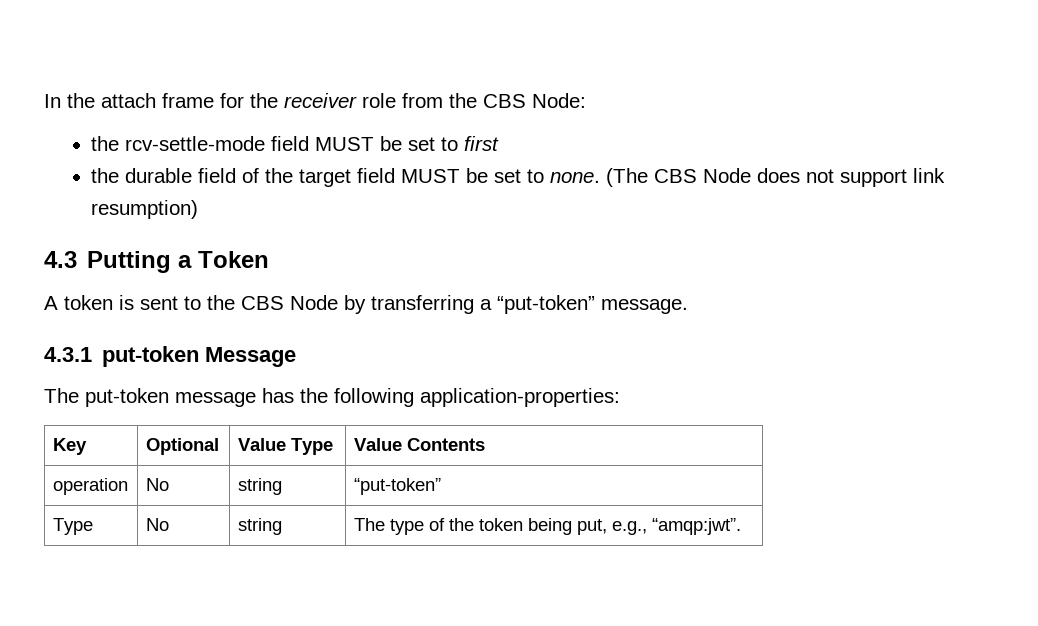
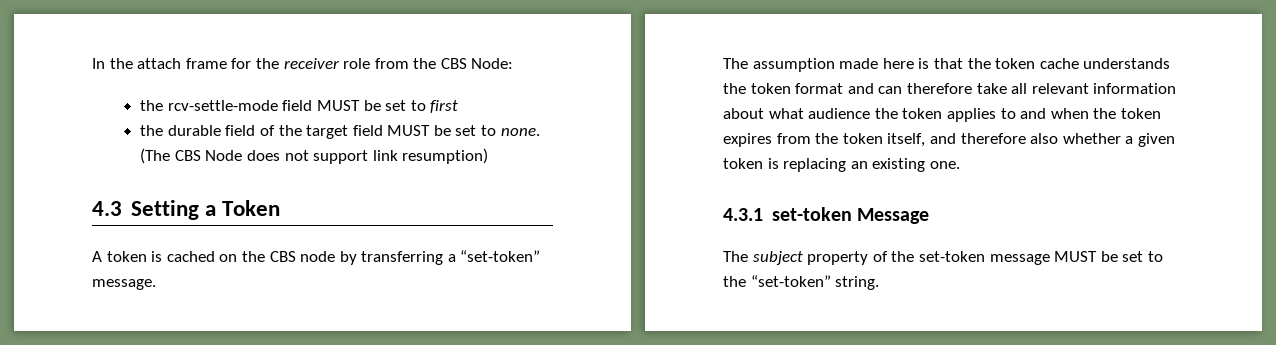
[87,251,172,273] Putting -> [130,200,199,220] Setting
[140,295,338,310] sent to the CBS Node -> [166,251,336,262] cached on the CBS node
[497,295,595,314] “put-token” -> [460,250,541,262] “set-token”
(688, 306) none -> [723,58,1171,72] [723,83,1177,94] [723,108,1161,122] [723,133,1175,147] [723,158,960,172] // The assumption made here is that the token cache understands the token format and can therefore take all relevant information about what audience the token applies to and when the token expires from the token itself, and therefore also whether a given token is replacing an existing one.
[102,346,200,367] put-token -> [771,207,852,221] set-token
[85,388,620,407] [52,438,87,455] [145,438,219,455] [237,438,333,455] [353,438,485,451] [52,478,128,495] [145,478,169,491] [237,478,282,495] [353,478,441,495] [52,518,93,535] [145,518,169,531] [237,518,282,535] [353,518,741,535] put-token message has the following application-properties: // Key | Optional | Value Type | Value Contents // operation | No | string | “put-token” // Type | No | string | The type of the token being put, e.g., “amqp:jwt”. -> [752,251,1163,265] [723,275,880,290] subject property of the set-token message MUST be set to the “set-token” string.

